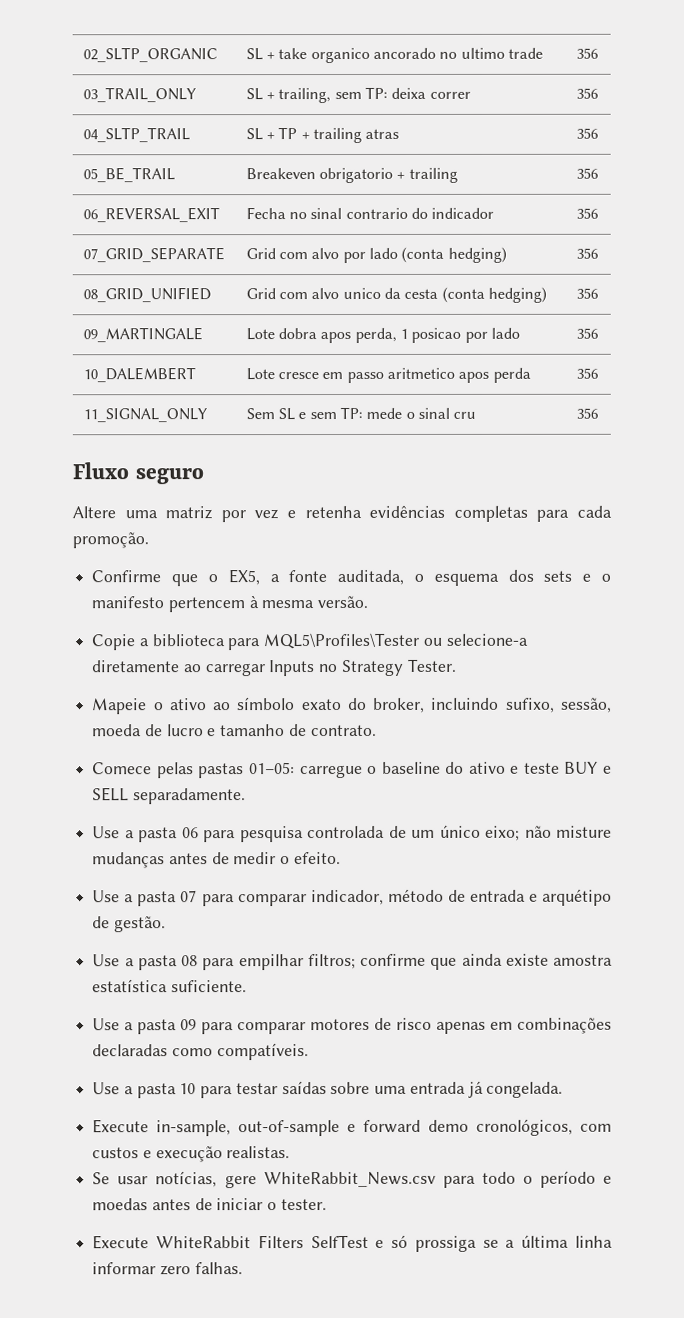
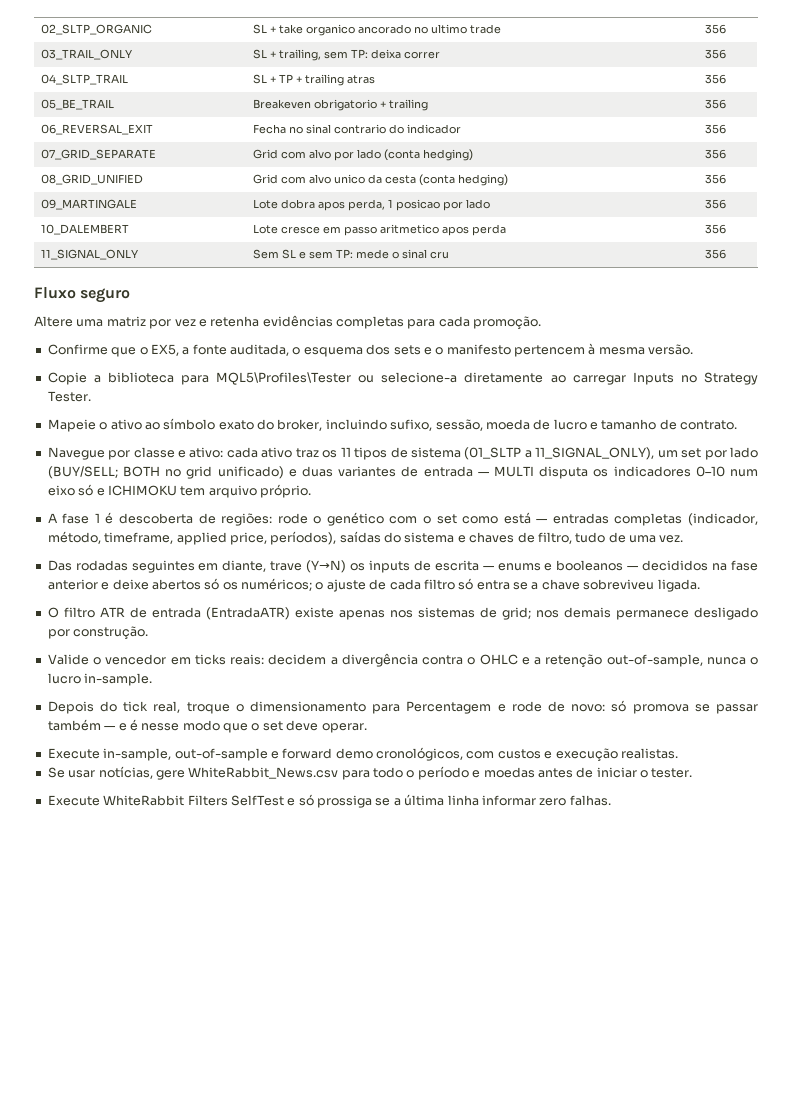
[92,761,612,779] [92,787,246,805] [92,824,613,843] [92,852,341,869] [92,888,612,907] [92,916,166,933] [92,953,613,971] [92,979,247,993] [92,1017,613,1035] [92,1043,309,1061] [92,1080,564,1099] Comece pelas pastas 01–05: carregue o baseline do ativo e teste BUY e SELL separadamente. // Use a pasta 06 para pesquisa controlada de um único eixo; não misture mudanças antes de medir o efeito. // Use a pasta 07 para comparar indicador, método de entrada e arquétipo de gestão. // Use a pasta 08 para empilhar filtros; confirme que ainda existe amostra estatística suficiente. // Use a pasta 09 para comparar motores de risco apenas em combinações declaradas como compatíveis. // Use a pasta 10 para testar saídas sobre uma entrada já congelada. -> [47,447,758,460] [47,466,758,479] [47,484,311,498] [47,512,759,526] [47,531,684,545] [47,560,759,573] [47,578,700,592] [47,607,758,620] [47,626,149,640] [47,653,758,668] [47,673,153,686] [47,700,758,714] [47,719,367,733] Navegue por classe e ativo: cada ativo traz os 11 tipos de sistema (01_SLTP a 11_SIGNAL_ONLY), um set por lado (BUY/SELL; BOTH no grid unificado) e duas variantes de entrada — MULTI disputa os indicadores 0–10 num eixo só e ICHIMOKU tem arquivo próprio. // A fase 1 é descoberta de regiões: rode o genético com o set como está — entradas completas (indicador, método, timeframe, applied price, períodos), saídas do sistema e chaves de filtro, tudo de uma vez. // Das rodadas seguintes em diante, trave (Y→N) os inputs de escrita — enums e booleanos — decididos na fase anterior e deixe abertos só os numéricos; o ajuste de cada filtro só entra se a chave sobreviveu ligada. // O filtro ATR de entrada (EntradaATR) existe apenas nos sistemas de grid; nos demais permanece desligado por construção. // Valide o vencedor em ticks reais: decidem a divergência contra o OHLC e a retenção out-of-sample, nunca o lucro in-sample. // Depois do tick real, troque o dimensionamento para Percentagem e rode de novo: só promova se passar também — e é nesse modo que o set deve operar.

